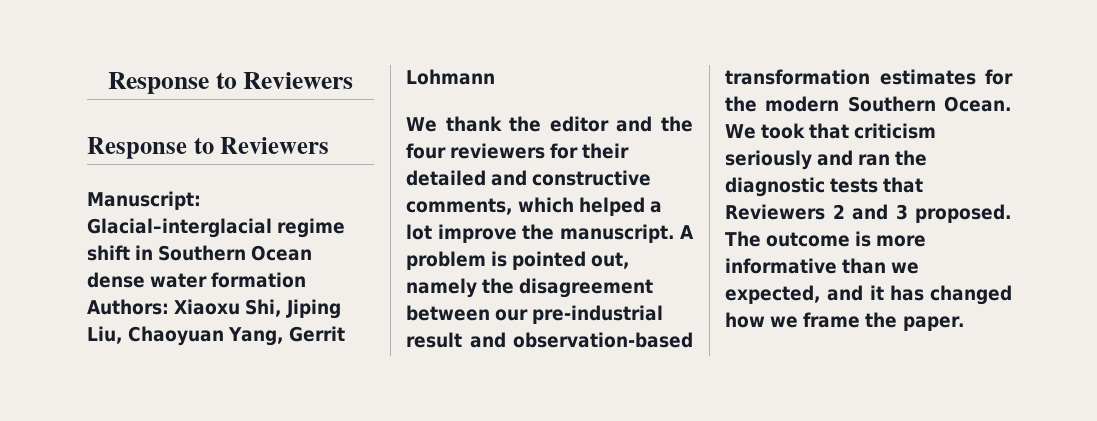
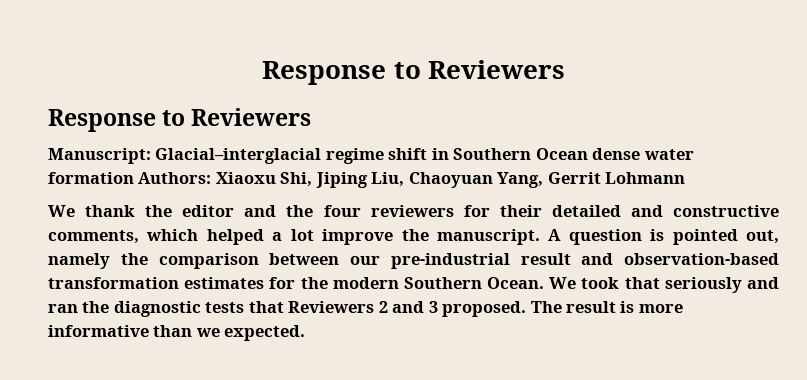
[406,251,486,270] problem -> [568,229,642,245] question
[519,278,654,298] disagreement -> [158,253,259,269] comparison
[854,123,937,139] criticism -> (660, 283) none
[766,232,851,247] outcome -> [566,301,617,313] result
[725,285,1012,305] [725,312,966,331] expected, and it has changed how we frame the paper. -> [224,325,306,341] expected.

